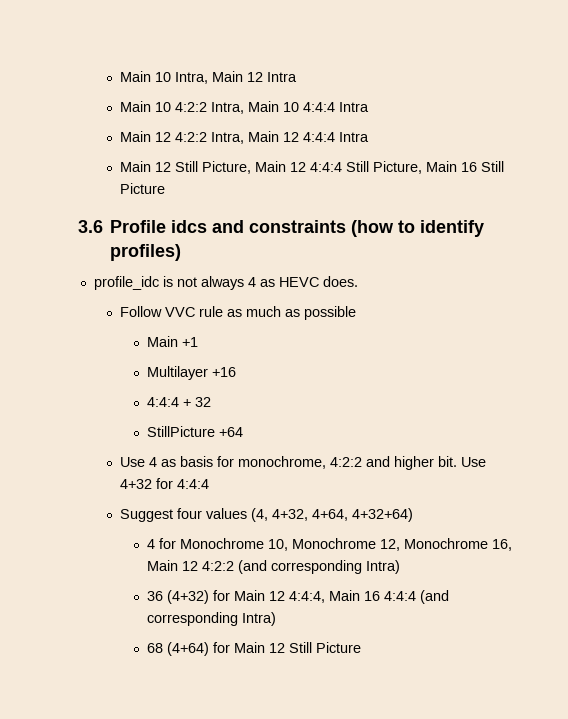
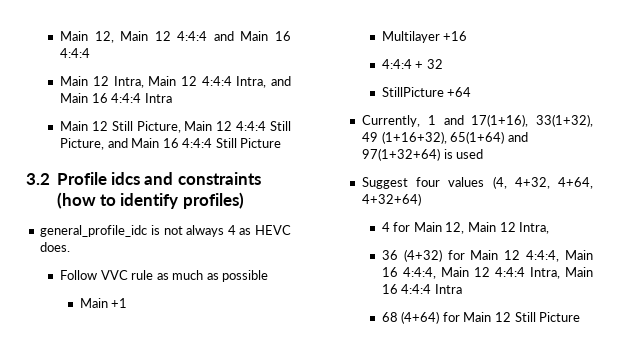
[120,71,298,84] [120,101,370,114] [120,131,300,144] Main 10 Intra, Main 12 Intra // Main 10 4:2:2 Intra, Main 10 4:4:4 Intra // Main 12 4:2:2 Intra, Main 12 -> [60,31,291,43] [60,48,91,58] [60,76,292,88] [60,93,108,103] Main 12, Main 12 4:4:4 and Main 16 4:4:4 // Main 12 Intra, Main 12 4:4:4 Intra, and Main 16
[426,161,478,172] Main 16 -> [107,138,213,148] and Main 16 4:4:4
[78,220,103,233] 3.6 -> [26,173,50,185] 3.2
[93,276,159,290] profile_idc -> [40,225,148,237] general_profile_idc
[120,456,487,470] [120,478,210,489] Use 4 as basis for monochrome, 4:2:2 and higher bit. Use 4+32 for 4:4:4 -> [362,114,593,127] [362,131,528,144] [362,148,484,161] Currently, 1 and 17(1+16), 33(1+32), 49 (1+16+32), 65(1+64) and 97(1+32+64) is used
[179,538,512,551] [146,560,400,574] Monochrome 10, Monochrome 12, Monochrome 16, Main 12 4:2:2 (and corresponding Intra) -> [413,222,550,234] Main 12, Main 12 Intra,
[383,590,449,604] [146,612,276,626] 4:4:4 (and corresponding Intra) -> [402,267,593,279] [381,284,462,294] 4:4:4, Main 12 4:4:4 Intra, Main 16 4:4:4 Intra

